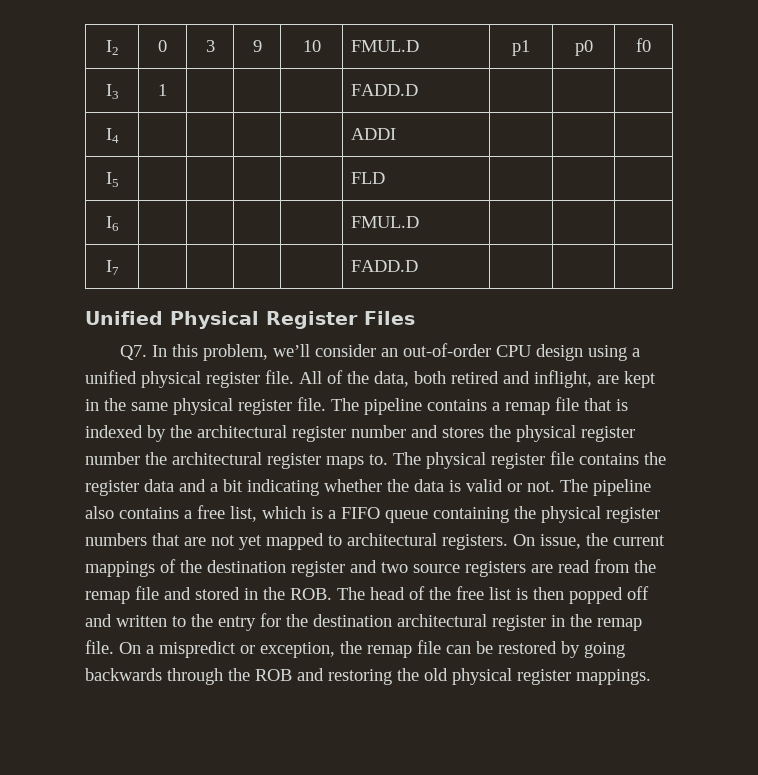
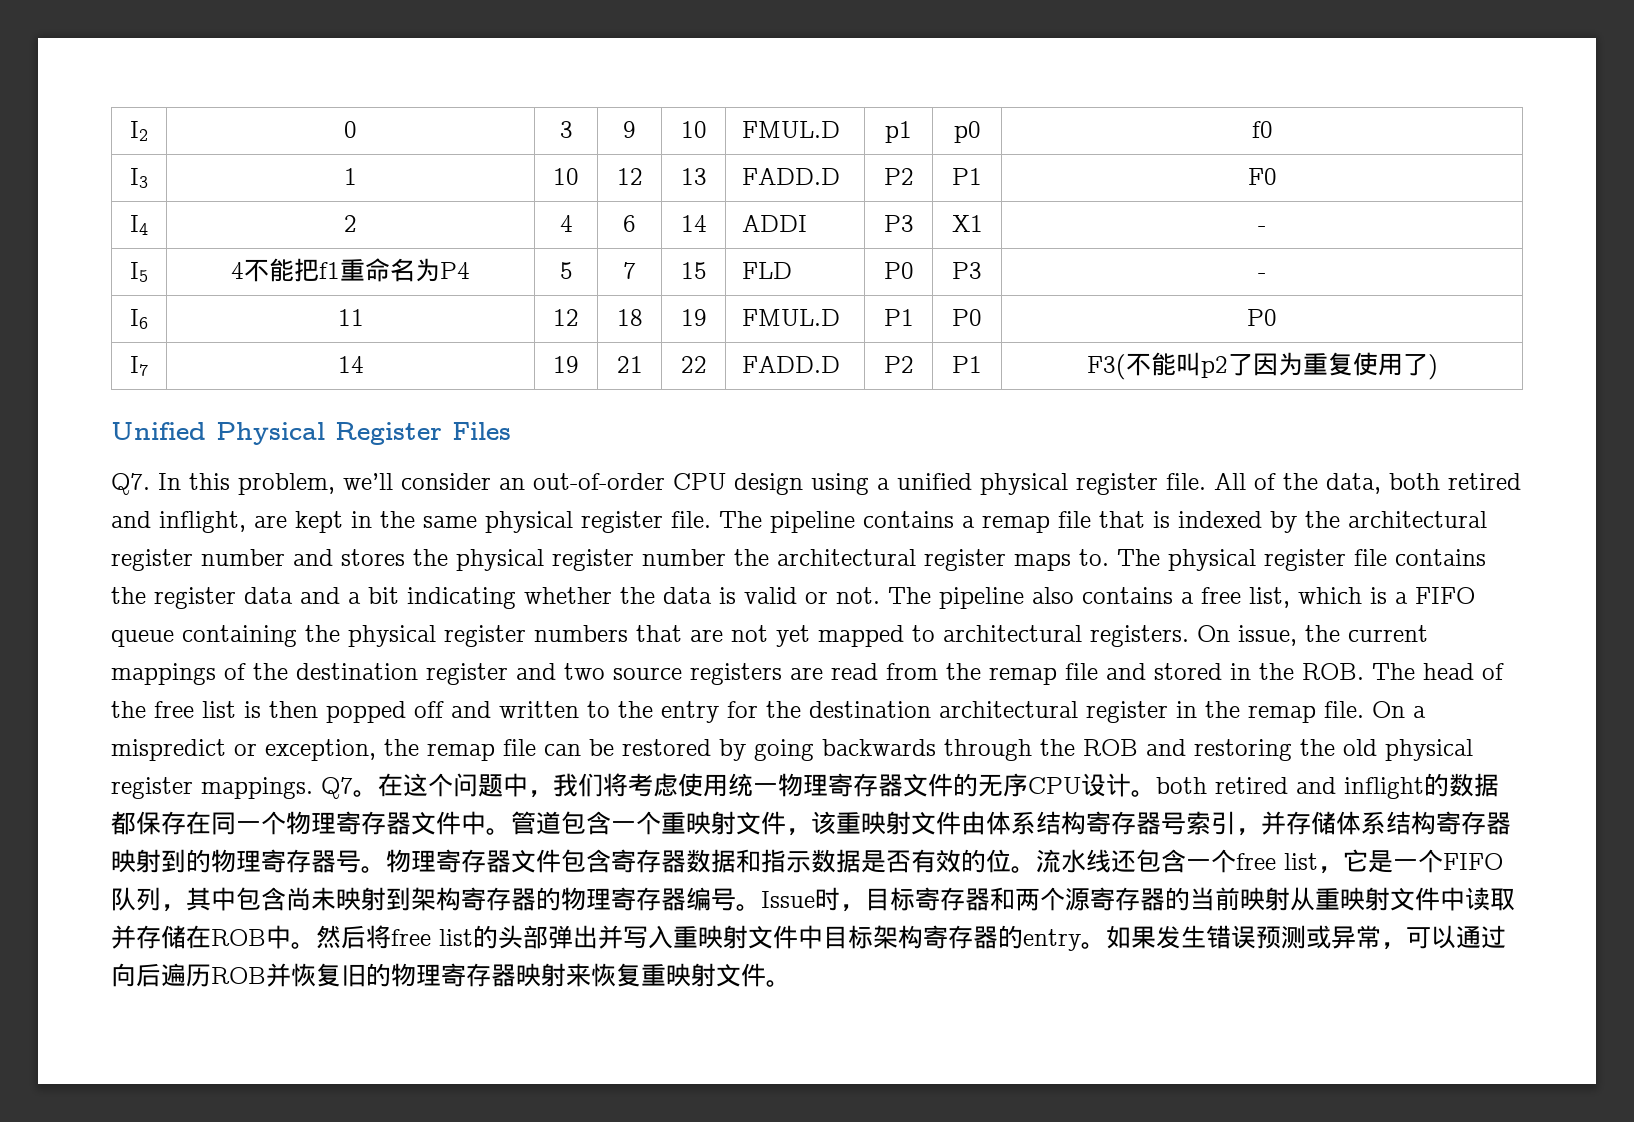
[350,84,418,96] [105,128,119,143] [350,128,396,140] [105,172,119,187] [350,172,385,184] [105,216,119,231] [350,216,419,228] [105,260,119,275] [350,260,418,272] | | | FADD.D | | | // I4 | | | | | ADDI | | | // I5 | | | | | FLD | | | // I6 | | | | | FMUL.D | | | // I7 | | | | | FADD.D | | | -> [553,168,579,185] [616,168,643,185] [680,168,707,185] [742,168,841,185] [883,168,914,185] [952,168,982,185] [1247,168,1277,185] [130,215,148,235] [344,215,357,232] [559,215,573,232] [623,215,636,232] [680,215,707,232] [742,215,808,232] [883,215,914,232] [951,215,983,232] [1258,226,1266,232] [130,262,148,282] [231,258,470,282] [559,262,573,279] [623,262,636,279] [680,262,707,279] [742,262,793,279] [883,262,914,279] [952,262,982,279] [1258,273,1266,279] [130,309,148,329] [337,309,364,326] [553,309,579,326] [616,309,643,326] [680,309,707,326] [742,309,841,326] [883,309,914,326] [952,309,982,326] [1247,309,1277,326] [130,356,148,376] [337,356,364,373] [553,356,579,373] [616,356,643,373] [680,356,707,373] [742,356,841,373] [883,356,914,373] [952,356,982,373] [1086,352,1438,380] 10 | 12 | 13 | FADD.D | P2 | P1 | F0 // I4 | 2 | 4 | 6 | 14 | ADDI | P3 | X1 | - // I5 | 4不能把f1重命名为P4 | 5 | 7 | 15 | FLD | P0 | P3 | - // I6 | 11 | 12 | 18 | 19 | FMUL.D | P1 | P0 | P0 // I7 | 14 | 19 | 21 | 22 | FADD.D | P2 | P1 | F3(不能叫p2了因为重复使用了)
(651, 677) none -> [321,773,1499,799] [111,811,1511,836] [111,849,1503,874] [111,887,1515,912] [111,925,1506,951] [111,963,791,987] Q7。在这个问题中，我们将考虑使用统一物理寄存器文件的无序CPU设计。both retired and inflight的数据都保存在同一个物理寄存器文件中。管道包含一个重映射文件，该重映射文件由体系结构寄存器号索引，并存储体系结构寄存器映射到的物理寄存器号。物理寄存器文件包含寄存器数据和指示数据是否有效的位。流水线还包含一个free list，它是一个FIFO队列，其中包含尚未映射到架构寄存器的物理寄存器编号。Issue时，目标寄存器和两个源寄存器的当前映射从重映射文件中读取并存储在ROB中。然后将free list的头部弹出并写入重映射文件中目标架构寄存器的entry。如果发生错误预测或异常，可以通过向后遍历ROB并恢复旧的物理寄存器映射来恢复重映射文件。

